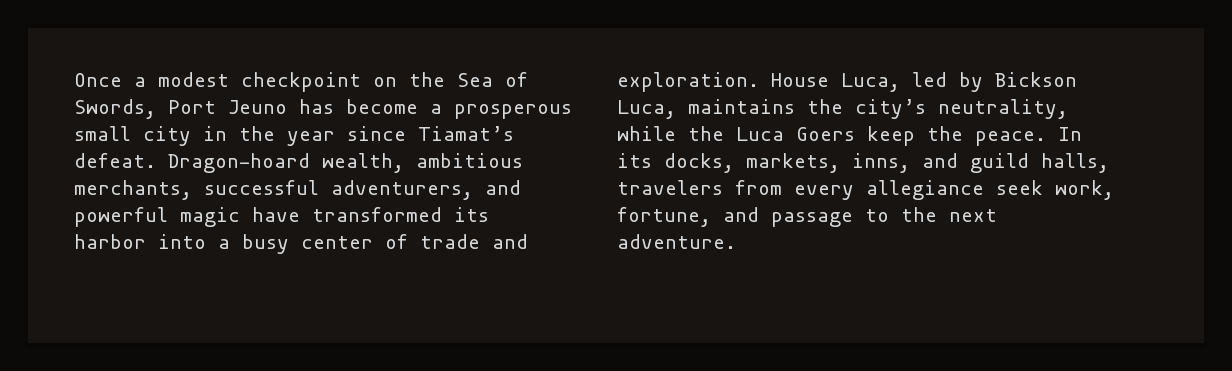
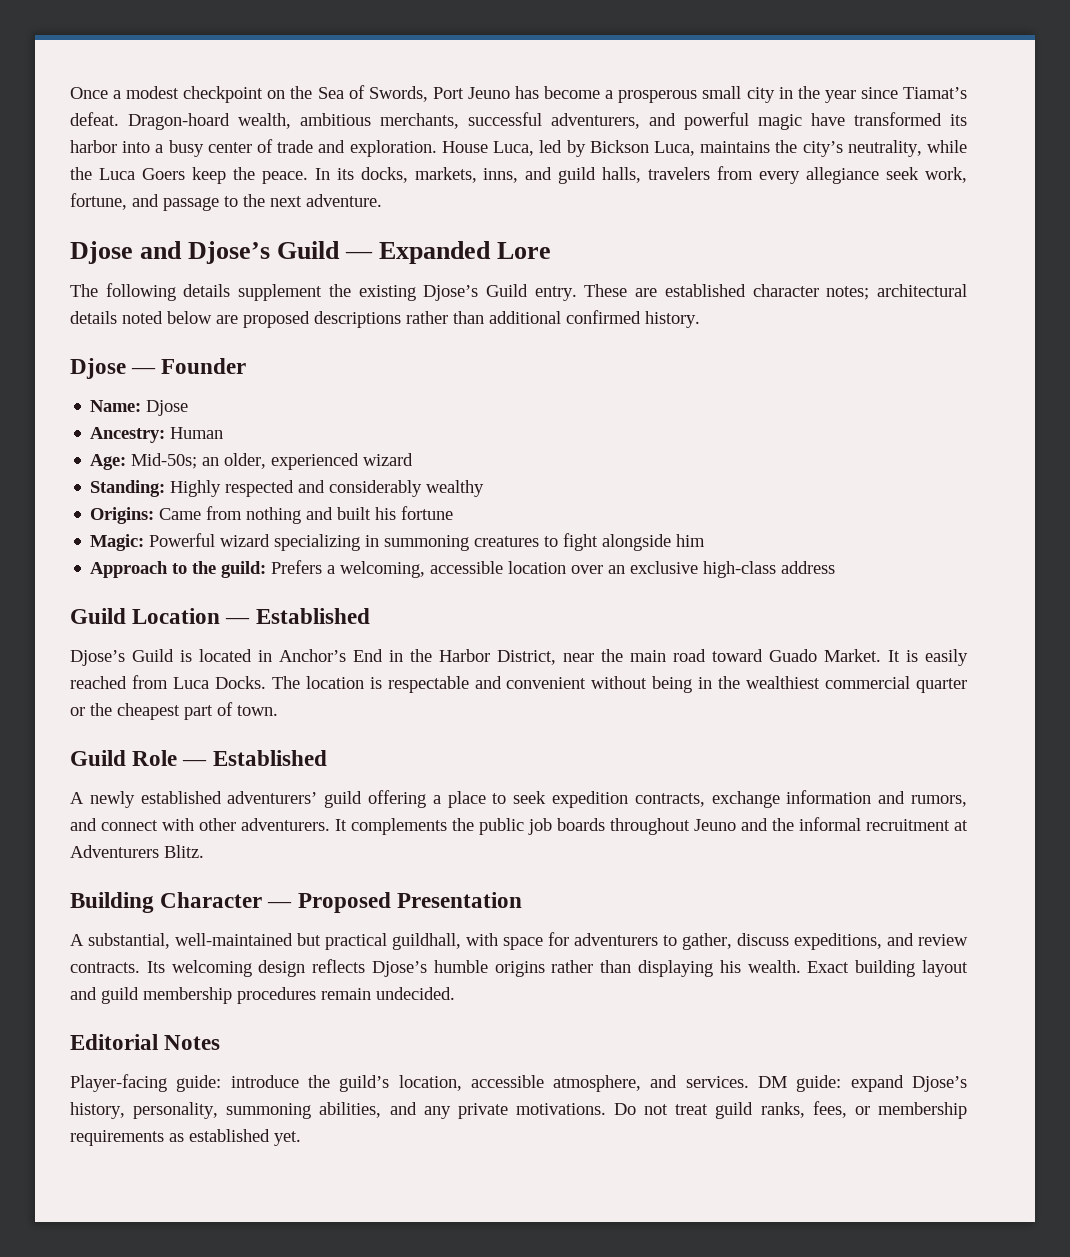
(736, 241) none -> [70,241,552,264] [70,283,967,301] [70,310,700,328] [70,358,247,379] [90,400,189,416] [90,427,224,443] [90,453,414,470] [90,480,485,497] [90,506,454,524] [90,533,706,551] [90,560,836,578] [70,608,370,624] [70,649,968,666] [70,675,967,693] [70,702,278,720] [70,750,327,766] [70,790,967,808] [70,817,968,835] [70,845,204,858] [70,892,522,913] [70,932,968,950] [70,959,968,977] [70,987,455,1004] [70,1034,221,1050] [70,1074,967,1092] [70,1101,967,1119] [70,1129,301,1146] // Djose and Djose’s Guild — Expanded Lore // The following details supplement the existing Djose’s Guild entry. These are established character notes; architectural details noted below are proposed descriptions rather than additional confirmed history. // Djose — Founder // Name: Djose // Ancestry: Human // Age: Mid-50s; an older, experienced wizard // Standing: Highly respected and considerably wealthy // Origins: Came from nothing and built his fortune // Magic: Powerful wizard specializing in summoning creatures to fight alongside him // Approach to the guild: Prefers a welcoming, accessible location over an exclusive high-class address // Guild Location — Established // Djose’s Guild is located in Anchor’s End in the Harbor District, near the main road toward Guado Market. It is easily reached from Luca Docks. The location is respectable and convenient without being in the wealthiest commercial quarter or the cheapest part of town. // Guild Role — Established // A newly established adventurers’ guild offering a place to seek expedition contracts, exchange information and rumors, and connect with other adventurers. It complements the public job boards throughout Jeuno and the informal recruitment at Adventurers Blitz. // Building Character — Proposed Presentation // A substantial, well-maintained but practical guildhall, with space for adventurers to gather, discuss expeditions, and review contracts. Its welcoming design reflects Djose’s humble origins rather than displaying his wealth. Exact building layout and guild membership procedures remain undecided. // Editorial Notes // Player-facing guide: introduce the guild’s location, accessible atmosphere, and services. DM guide: expand Djose’s history, personality, summoning abilities, and any private motivations. Do not treat guild ranks, fees, or membership requirements as established yet.

